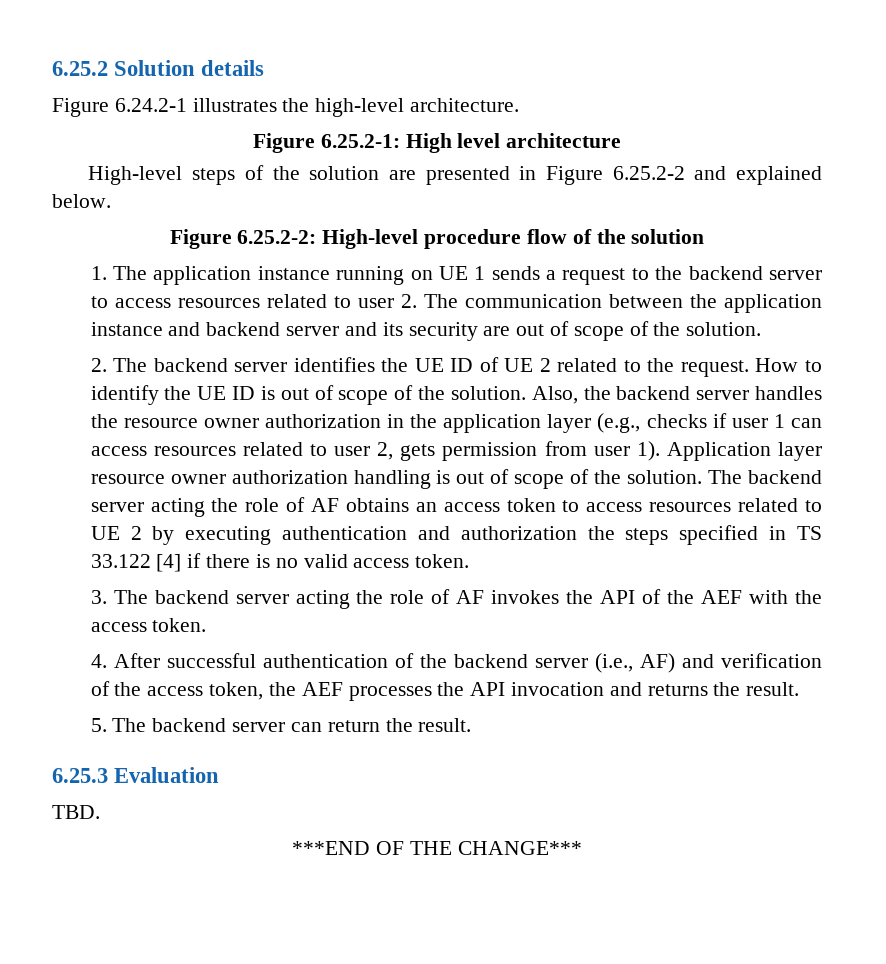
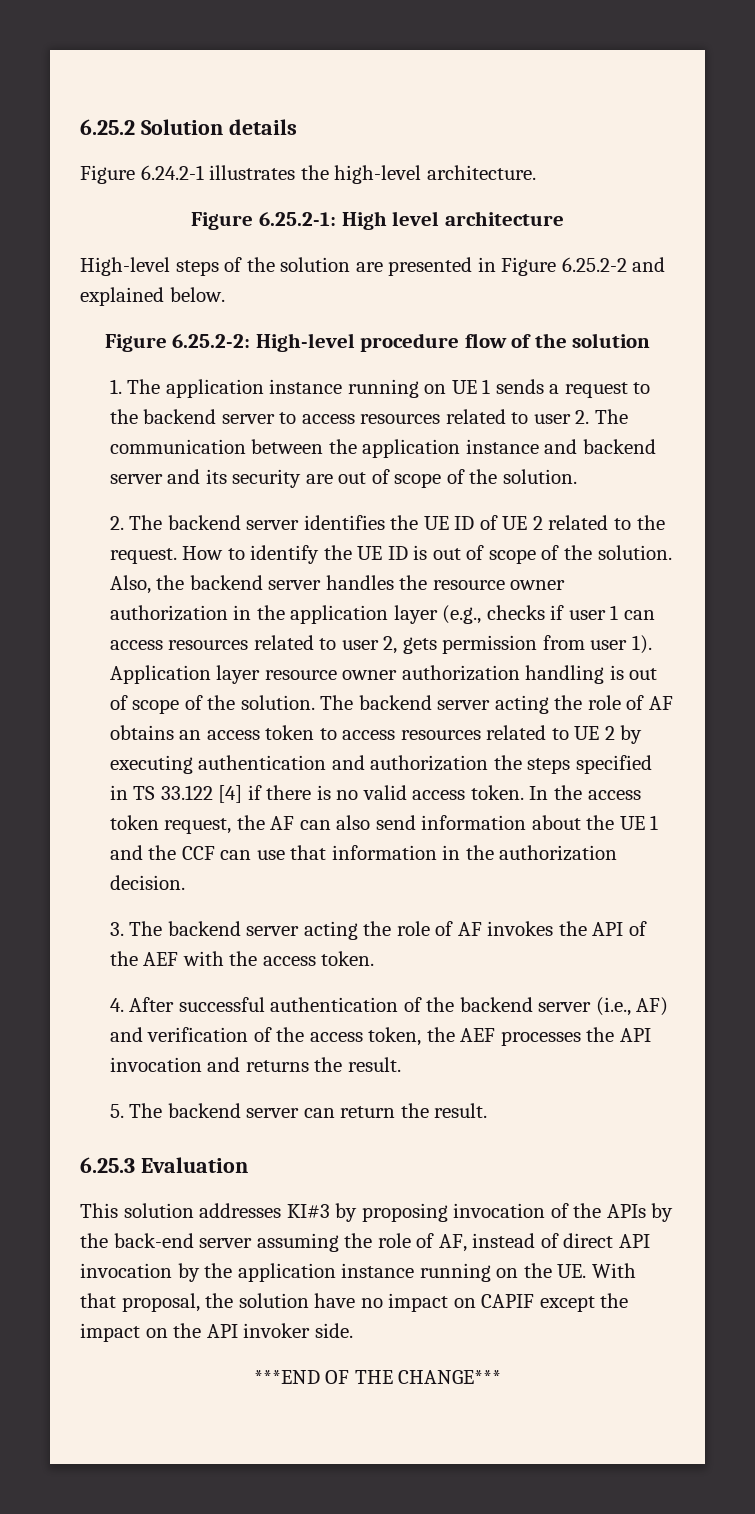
(470, 561) none -> [529,785,641,800] [109,815,659,834] [109,845,618,861] [109,875,185,890] In the access token request, the AF can also send information about the UE 1 and the CCF can use that information in the authorization decision.
[52,805,100,819] TBD. -> [80,1203,674,1222] [80,1233,650,1252] [80,1263,636,1282] [80,1293,629,1312] [80,1323,353,1342] This solution addresses KI#3 by proposing invocation of the APIs by the back-end server assuming the role of AF, instead of direct API invocation by the application instance running on the UE. With that proposal, the solution have no impact on CAPIF except the impact on the API invoker side.

